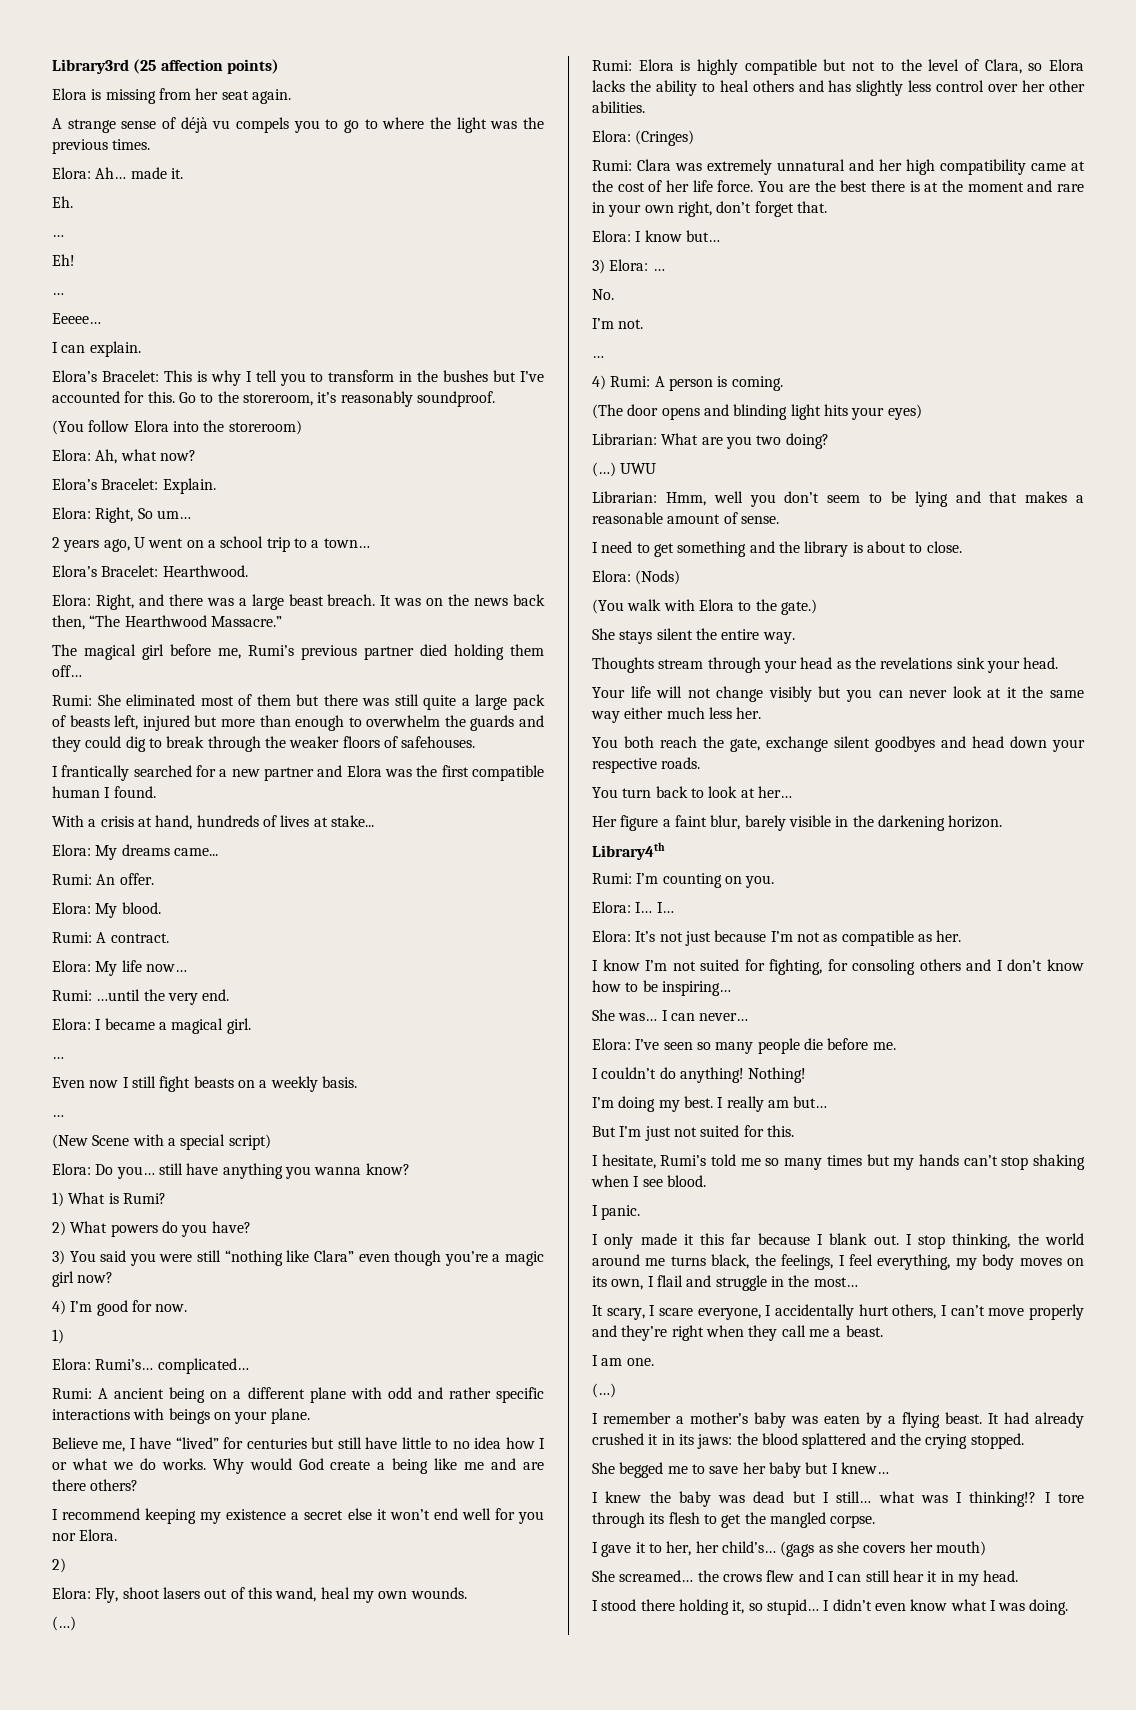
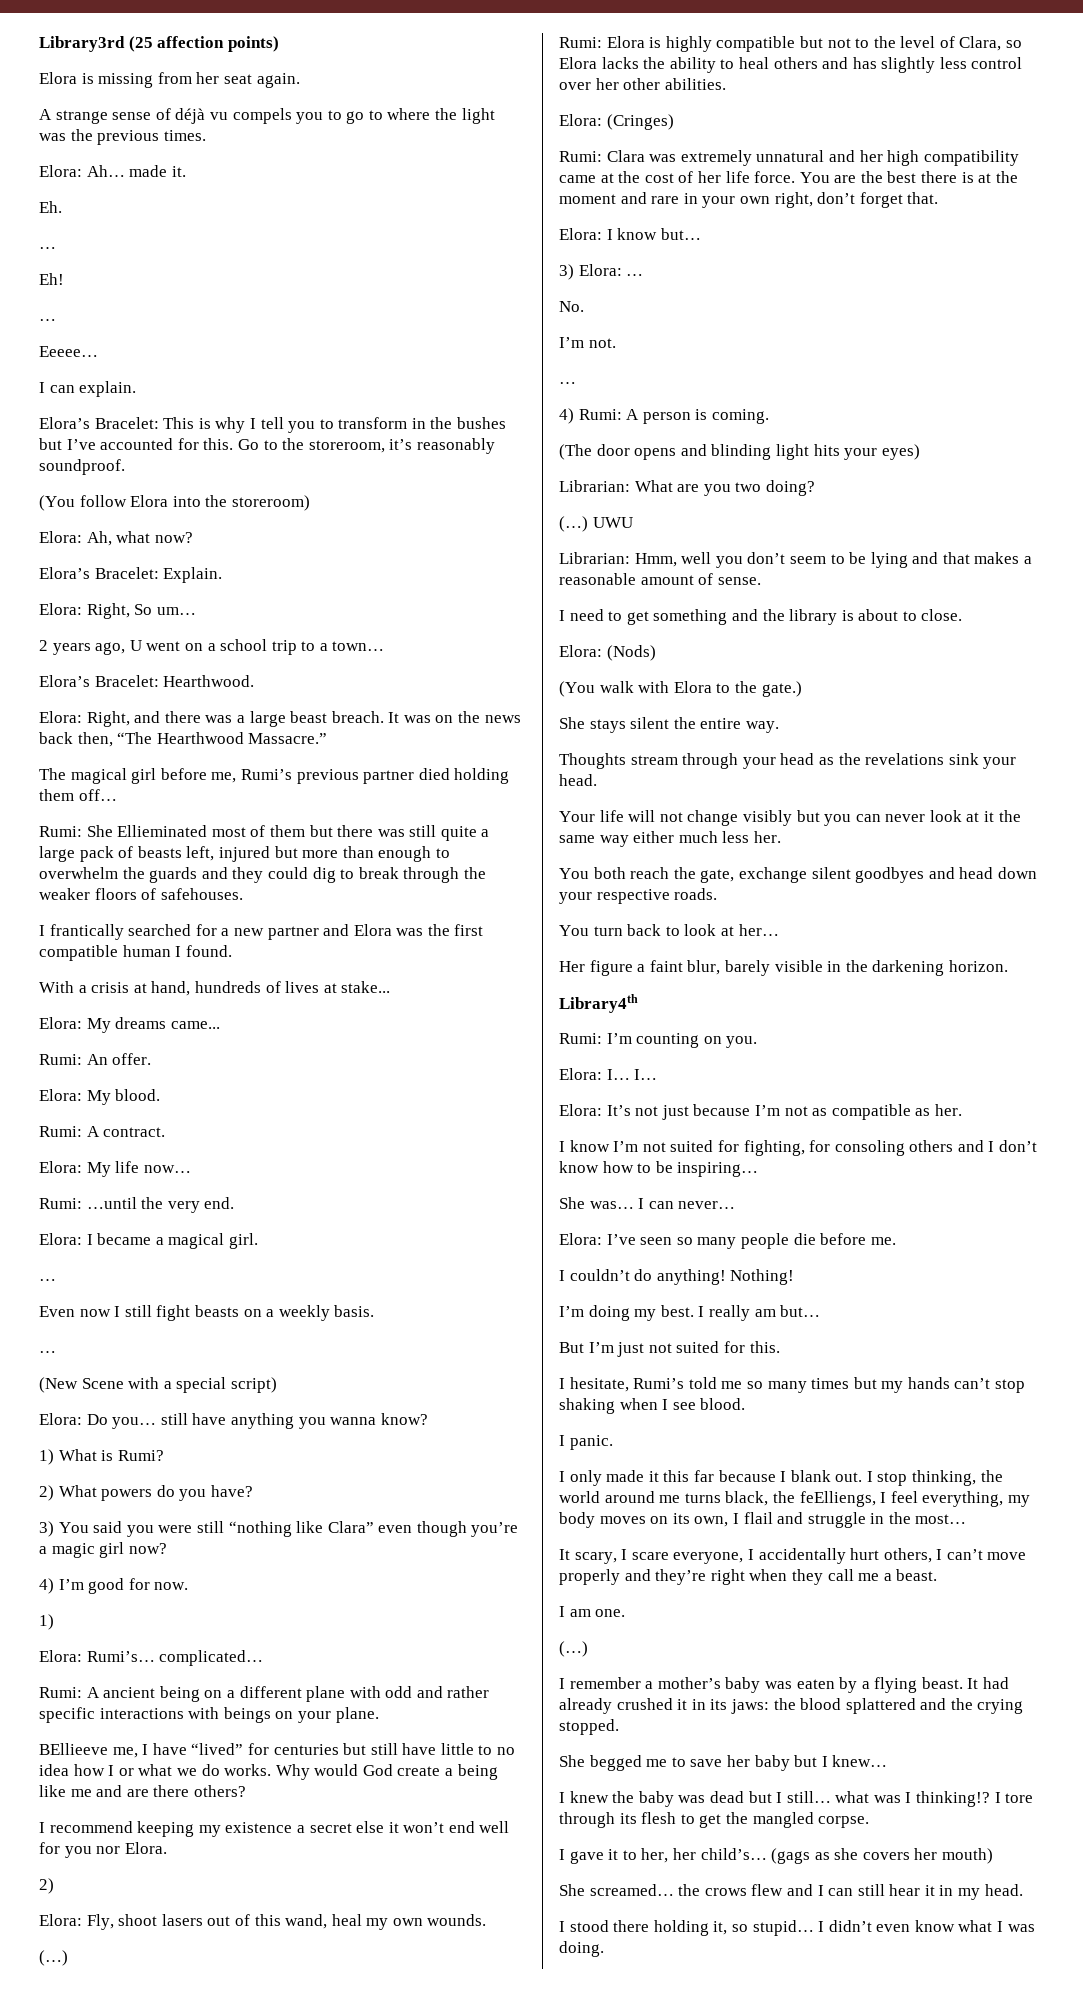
[126,694,196,706] eliminated -> [117,825,208,837] Ellieminated
[52,1437,98,1449] Believe -> [39,1743,108,1755] BEllieeve
[781,1254,834,1270] feelings, -> [799,1491,876,1507] feElliengs,

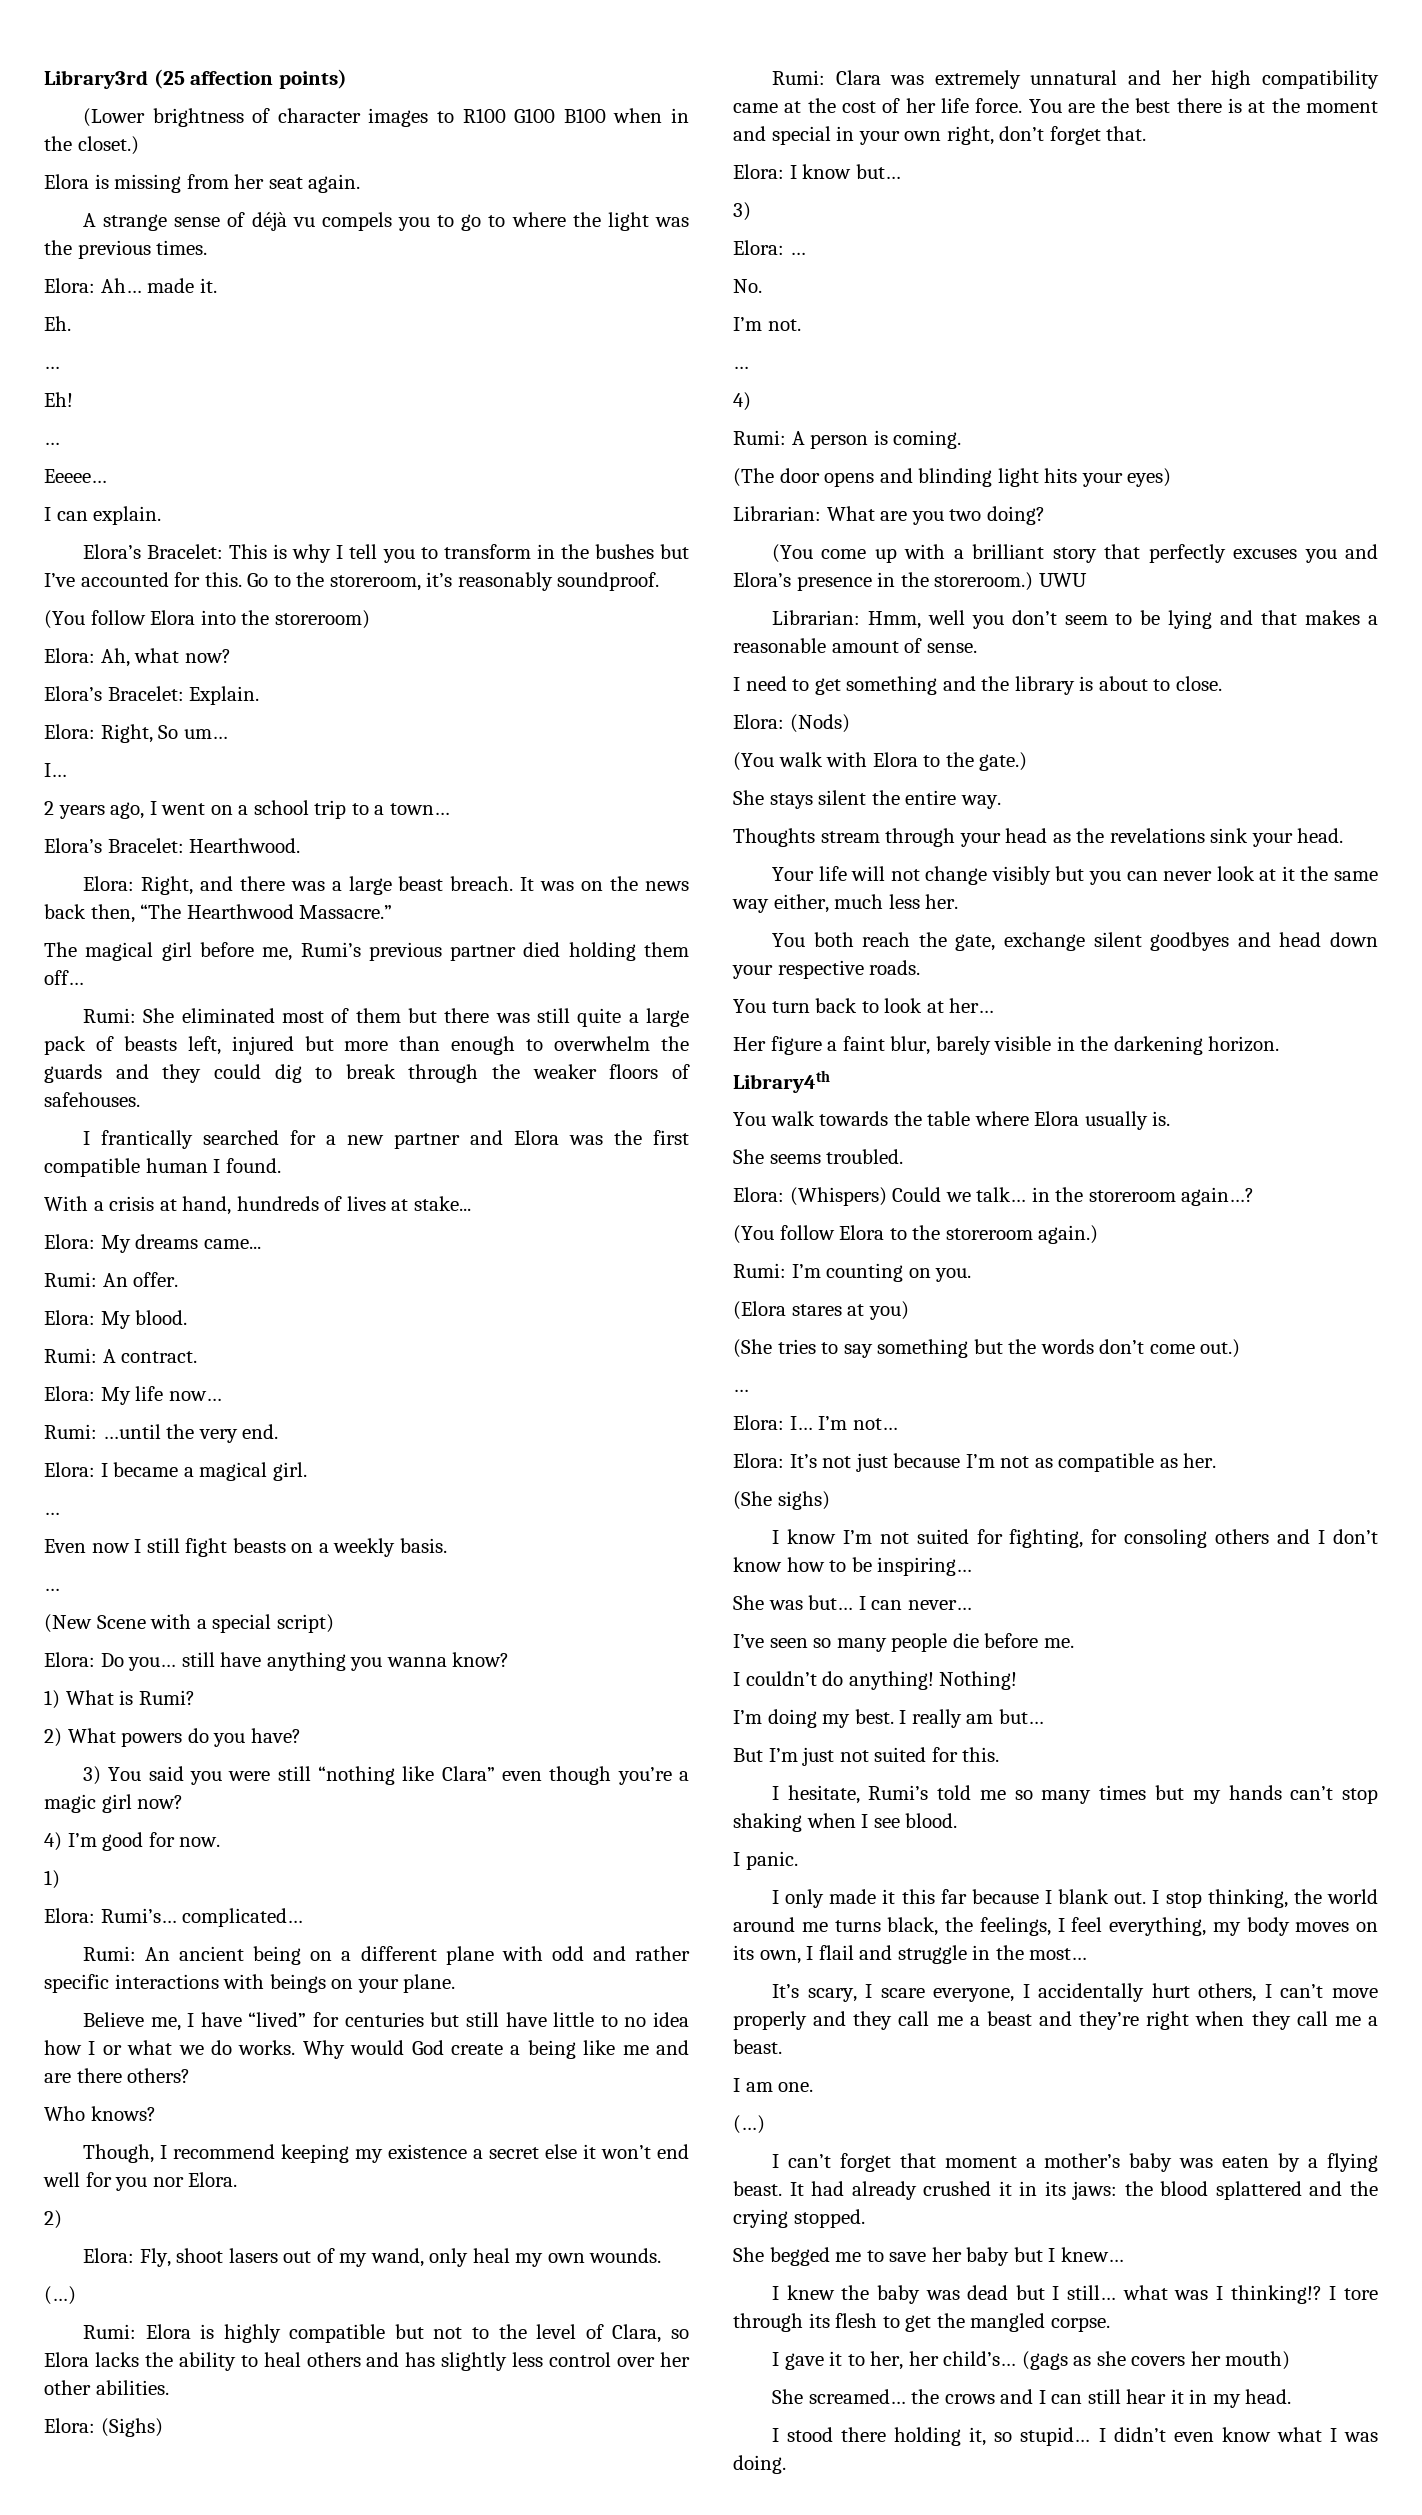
(279, 44) none -> [82,108,689,127] [44,136,139,155] // (Lower brightness of character images to R100 G100 B100 when in the closet.)
(196, 611) none -> [44,763,67,777] // I…
[129,640,142,651] U -> [149,801,157,815] I
[117,825,208,837] Ellieminated -> [181,1008,275,1023] eliminated
[86,1687,100,1698] A -> [145,1947,171,1961] An
[39,1743,108,1755] BEllieeve -> [82,2012,144,2027] Believe
(246, 1791) none -> [44,2106,156,2121] [82,2144,154,2163] Who knows? // Though,
[254,1914,328,1929] this wand, -> [339,2248,469,2267] my wand, only
[606,114,674,130] (Cringes) -> [100,2418,163,2437] (Sighs)
[651,196,680,204] rare -> [771,126,831,145] special
(574, 272) none -> (751, 211) //
(574, 416) none -> (751, 401) //
[559,516,588,532] (…) -> [771,544,1378,563] [733,572,1034,591] (You come up with a brilliant story that perfectly excuses you and Elora’s presence in the storeroom.)
[633,831,675,843] either -> [773,894,829,913] either,
(638, 1003) none -> [733,1111,1171,1130] [733,1149,904,1164] [733,1187,1255,1206] [733,1225,1099,1244] // You walk towards the table where Elora usually is. // She seems troubled. // Elora: (Whispers) Could we talk… in the storeroom again…? // (You follow Elora to the storeroom again.)
(758, 1042) none -> [733,1301,909,1320] [733,1339,1241,1358] [733,1389,749,1392] // (Elora stares at you) // (She tries to say something but the words don’t come out.) // …
[634,1069,658,1080] I… -> [818,1416,898,1430] I’m not…
(962, 1110) none -> [733,1491,830,1510] // (She sighs)
[589,1201,634,1209] was… -> [768,1595,854,1610] was but…
[559,1233,602,1245] Elora: -> (972, 1605) none
[799,1491,876,1507] feElliengs, -> [979,1917,1051,1936] feelings,
[559,1549,570,1560] It -> [771,1984,799,1998] It’s
(651, 1575) none -> [853,2011,1072,2030] they call me a beast and
[569,1677,641,1689] remember -> [787,2153,1017,2172] can’t forget that moment
[751,1884,784,1896] flew -> (995, 2399) none

